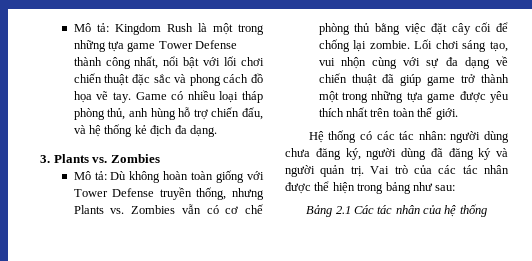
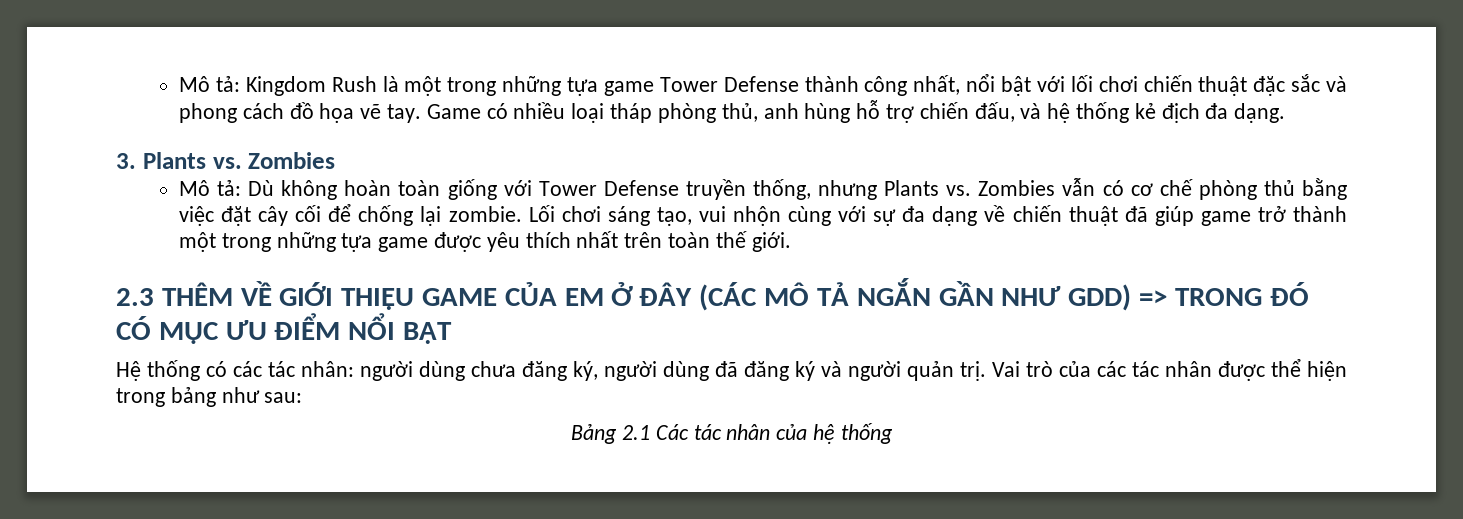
(458, 114) none -> [116,278,1309,311] [116,313,453,344] // 2.3 THÊM VỀ GIỚI THIỆU GAME CỦA EM Ở ĐÂY (CÁC MÔ TẢ NGẮN GẦN NHƯ GDD) => TRONG ĐÓ CÓ MỤC ƯU ĐIỂM NỔI BẬT

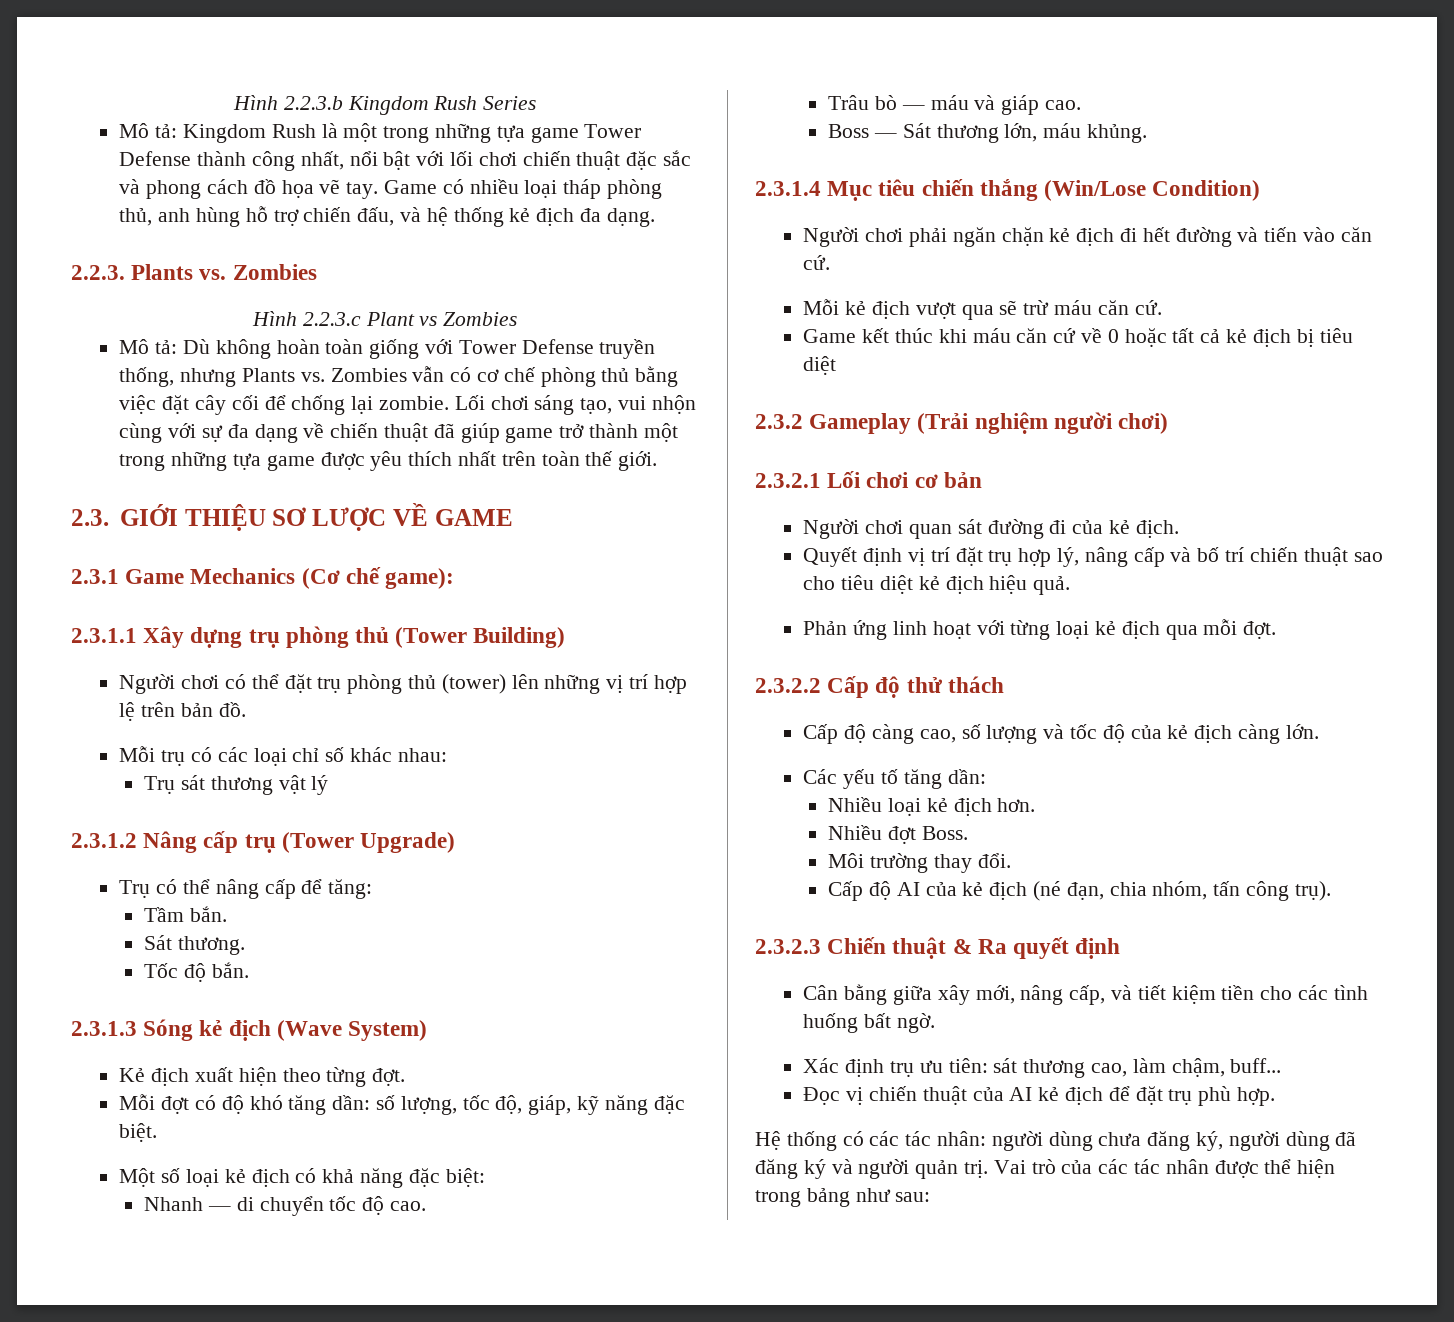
(179, 84) none -> [232,95,537,115] Hình 2.2.3.b Kingdom Rush Series //
[116,152,336,169] 3. Plants vs. Zombies -> [71,264,317,280] [251,311,518,326] 2.2.3. Plants vs. Zombies // Hình 2.2.3.c Plant vs Zombies
[116,278,1309,311] [116,313,453,344] 2.3 THÊM VỀ GIỚI THIỆU GAME CỦA EM Ở ĐÂY (CÁC MÔ TẢ NGẮN GẦN NHƯ GDD) => TRONG ĐÓ CÓ MỤC ƯU ĐIỂM NỔI BẬT -> [71,503,513,531] [71,567,455,589] [71,626,566,648] [119,674,687,694] [119,702,246,721] [119,746,447,766] [144,775,329,795] [71,831,456,853] [119,879,373,899] [144,906,228,922] [144,935,246,955] [144,962,249,982] [71,1019,428,1041] [119,1067,406,1087] [119,1094,685,1115] [119,1123,158,1142] [119,1168,485,1188] [144,1196,427,1216] [828,95,1082,115] [828,123,1148,143] [755,179,1261,201] [803,227,1372,247] [803,255,831,270] [803,299,1162,320] [803,328,1353,347] [803,356,837,375] [755,412,1169,434] [755,471,982,488] [803,519,1179,539] [803,547,1383,567] [803,575,1071,595] [803,619,1277,640] [755,676,1004,698] [803,724,1319,744] [803,769,986,789] [828,797,1036,816] [828,825,968,844] [828,853,1011,873] [828,881,1331,901] [755,937,1121,959] [803,984,1368,1005] [803,1013,936,1033] [803,1058,1282,1078] [803,1086,1276,1106] 2.3. GIỚI THIỆU SƠ LƯỢC VỀ GAME // 2.3.1 Game Mechanics (Cơ chế game): // 2.3.1.1 Xây dựng trụ phòng thủ (Tower Building) // Người chơi có thể đặt trụ phòng thủ (tower) lên những vị trí hợp lệ trên bản đồ. // Mỗi trụ có các loại chỉ số khác nhau: // Trụ sát thương vật lý // 2.3.1.2 Nâng cấp trụ (Tower Upgrade) // Trụ có thể nâng cấp để tăng: // Tầm bắn. // Sát thương. // Tốc độ bắn. // 2.3.1.3 Sóng kẻ địch (Wave System) // Kẻ địch xuất hiện theo từng đợt. // Mỗi đợt có độ khó tăng dần: số lượng, tốc độ, giáp, kỹ năng đặc biệt. // Một số loại kẻ địch có khả năng đặc biệt: // Nhanh — di chuyển tốc độ cao. // Trâu bò — máu và giáp cao. // Boss — Sát thương lớn, máu khủng. // 2.3.1.4 Mục tiêu chiến thắng (Win/Lose Condition) // Người chơi phải ngăn chặn kẻ địch đi hết đường và tiến vào căn cứ. // Mỗi kẻ địch vượt qua sẽ trừ máu căn cứ. // Game kết thúc khi máu căn cứ về 0 hoặc tất cả kẻ địch bị tiêu diệt // 2.3.2 Gameplay (Trải nghiệm người chơi) // 2.3.2.1 Lối chơi cơ bản // Người chơi quan sát đường đi của kẻ địch. // Quyết định vị trí đặt trụ hợp lý, nâng cấp và bố trí chiến thuật sao cho tiêu diệt kẻ địch hiệu quả. // Phản ứng linh hoạt với từng loại kẻ địch qua mỗi đợt. // 2.3.2.2 Cấp độ thử thách // Cấp độ càng cao, số lượng và tốc độ của kẻ địch càng lớn. // Các yếu tố tăng dần: // Nhiều loại kẻ địch hơn. // Nhiều đợt Boss. // Môi trường thay đổi. // Cấp độ AI của kẻ địch (né đạn, chia nhóm, tấn công trụ). // 2.3.2.3 Chiến thuật & Ra quyết định // Cân bằng giữa xây mới, nâng cấp, và tiết kiệm tiền cho các tình huống bất ngờ. // Xác định trụ ưu tiên: sát thương cao, làm chậm, buff... // Đọc vị chiến thuật của AI kẻ địch để đặt trụ phù hợp.
[571,423,893,444] // Bảng 2.1 Các tác nhân của hệ thống -> (931, 1197) none

